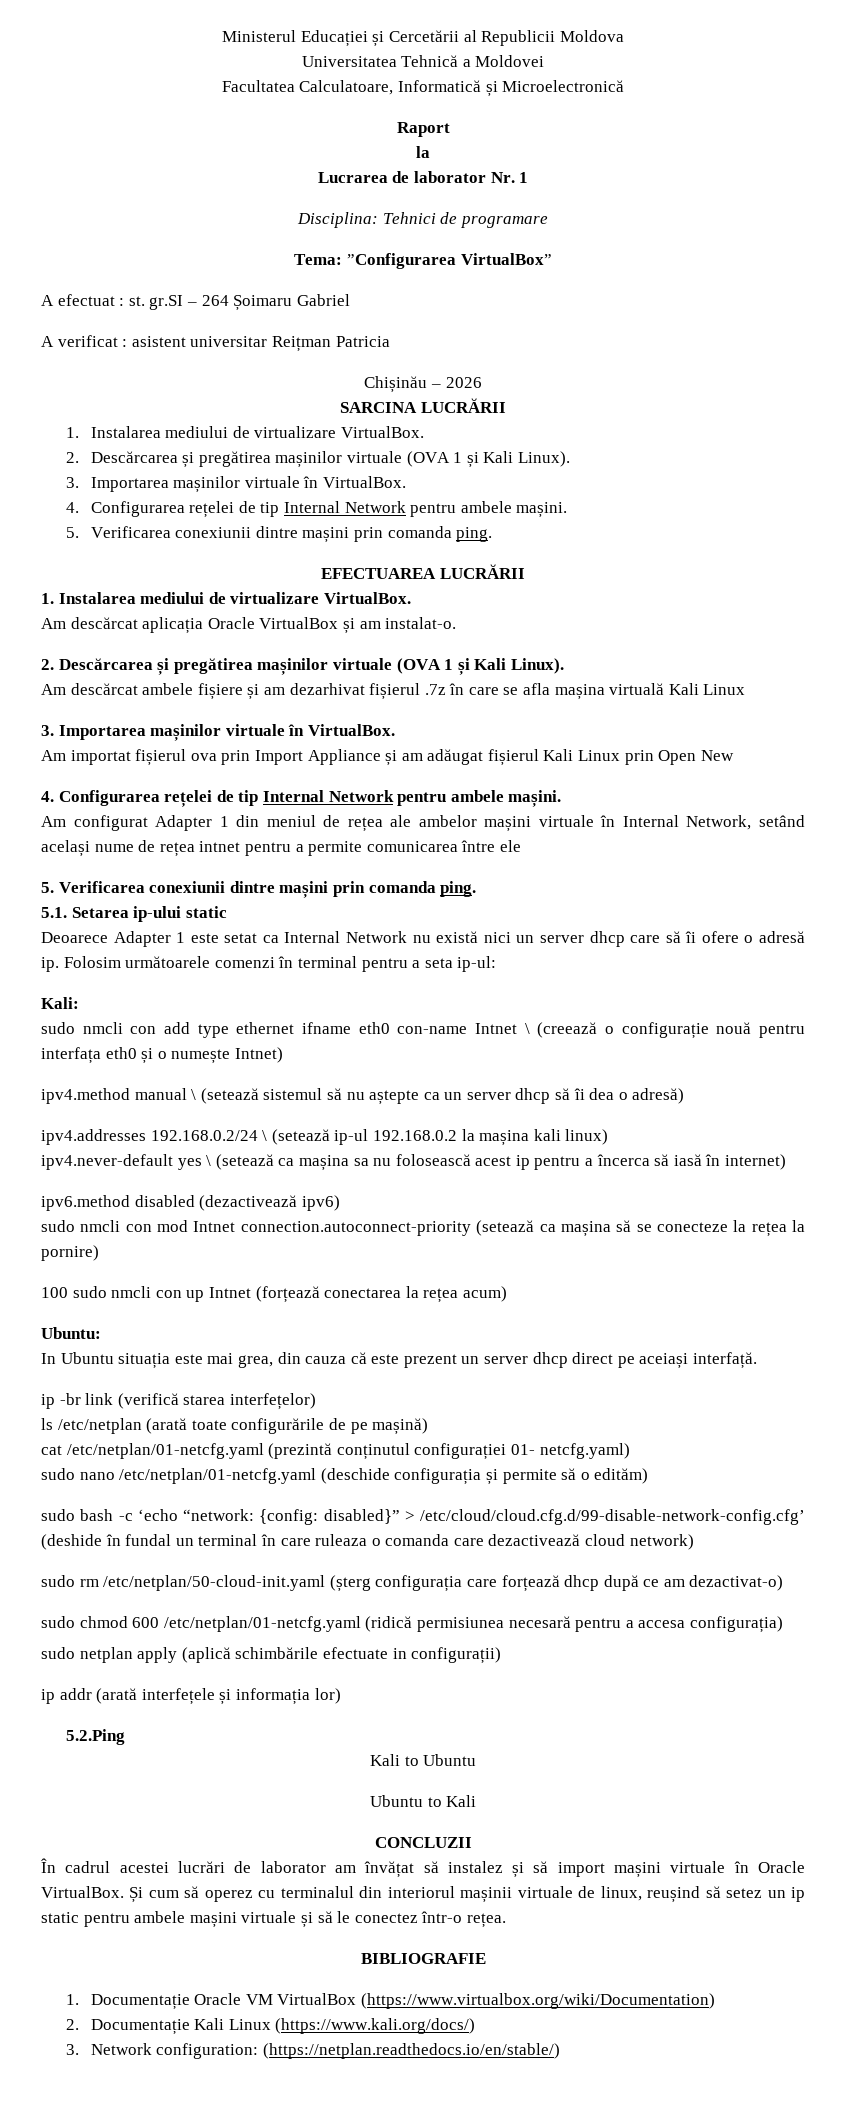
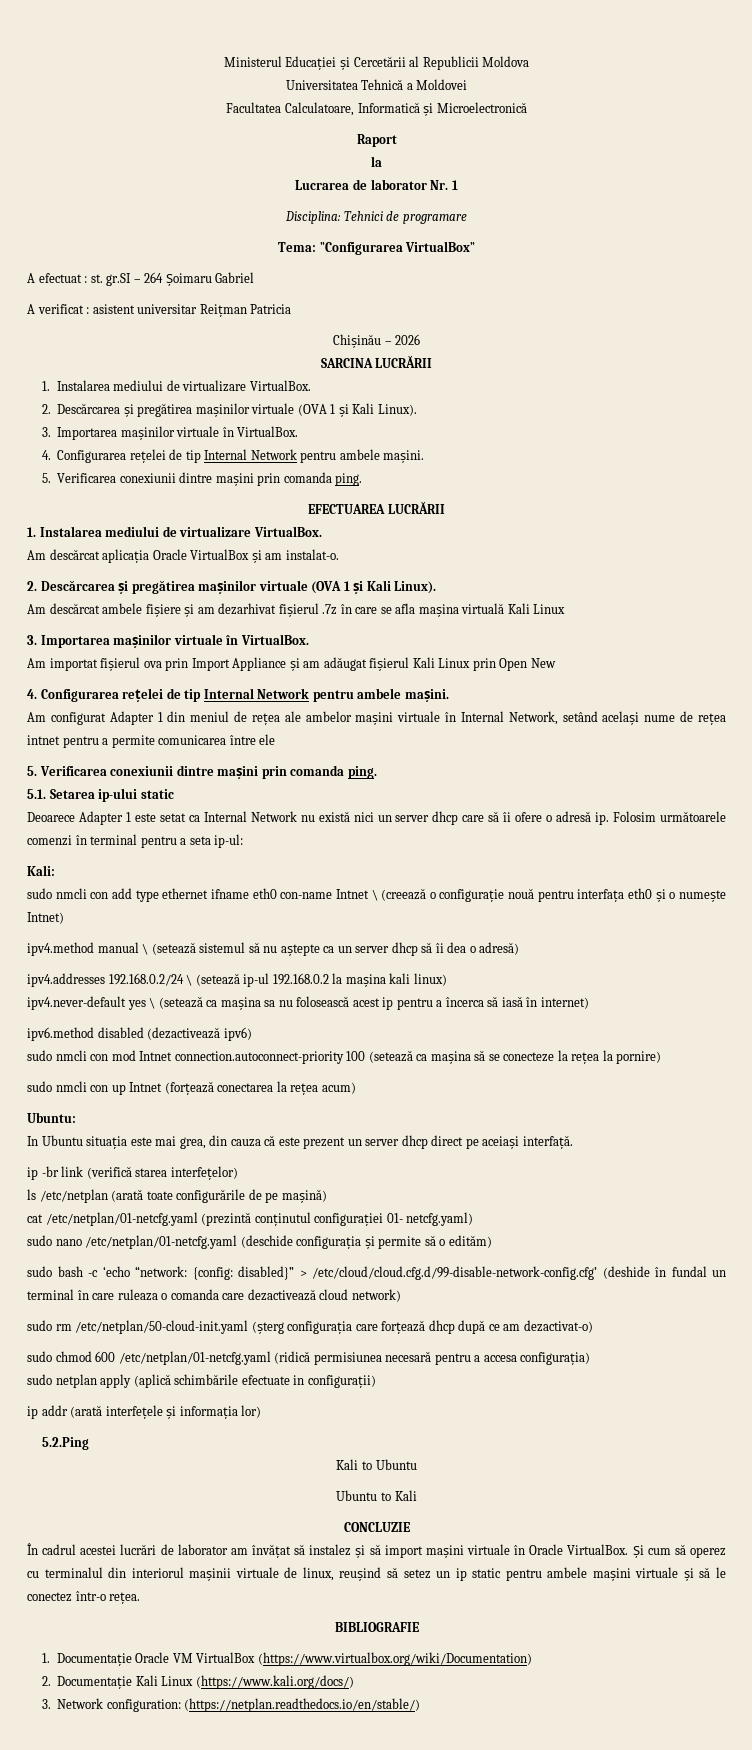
(471, 1228) none -> [346,1051,366,1061] 100
[41,1287,68,1298] 100 -> (662, 1057) none
[374,1837,472,1848] CONCLUZII -> [343,1522,410,1532] CONCLUZIE

